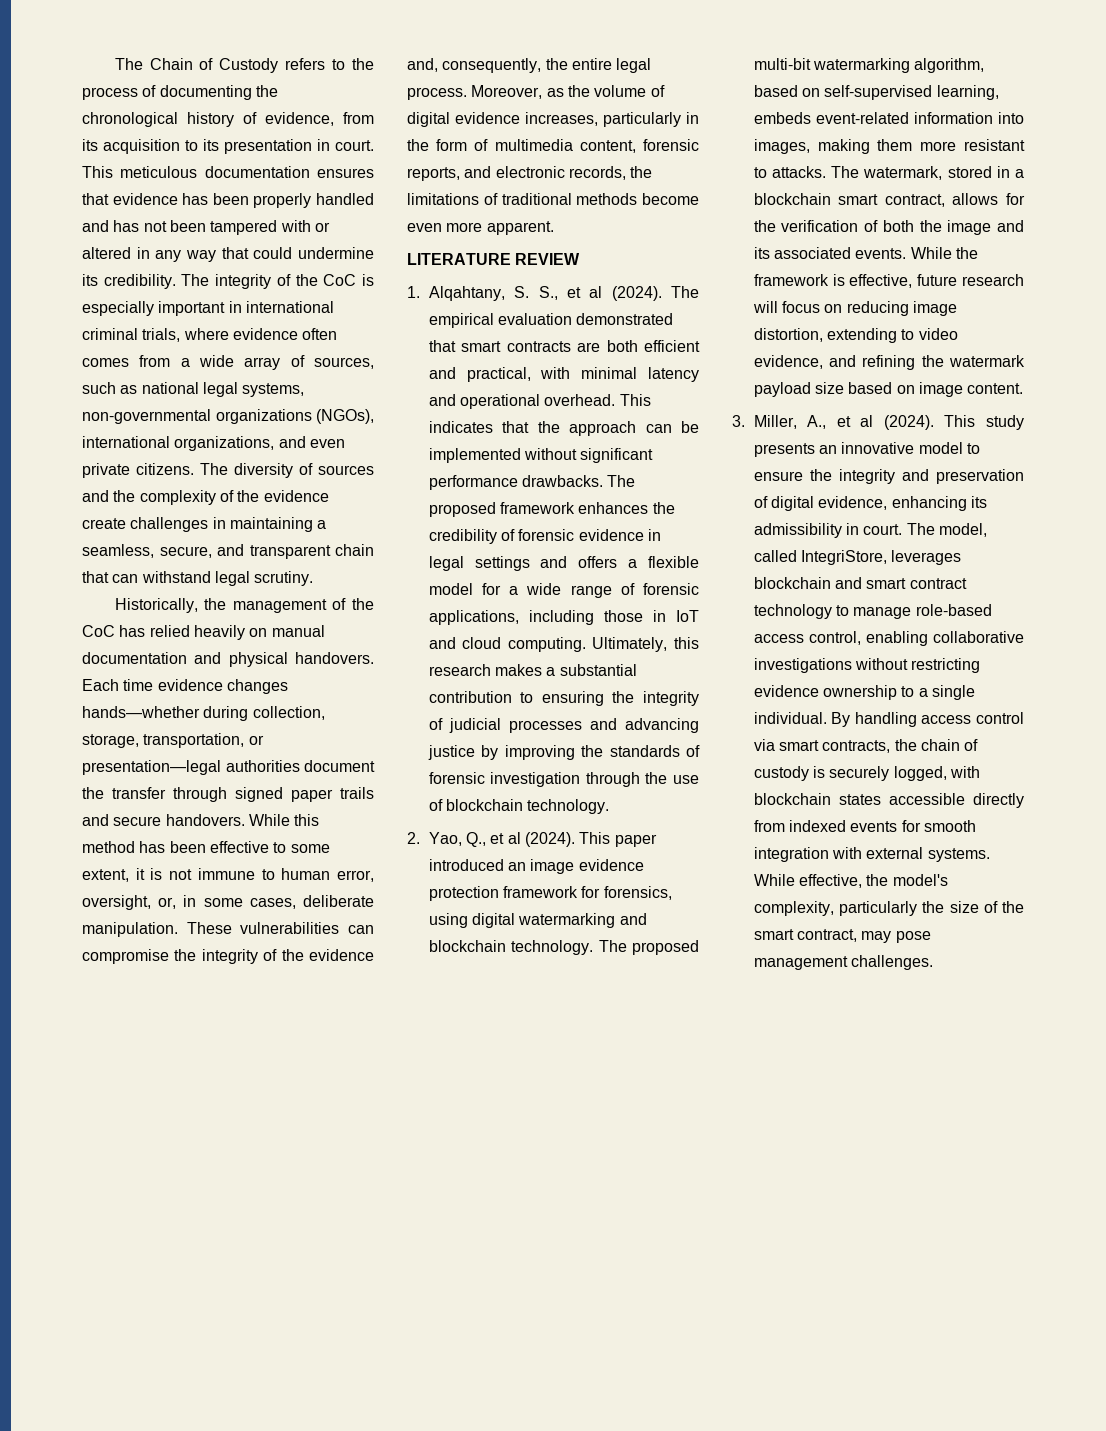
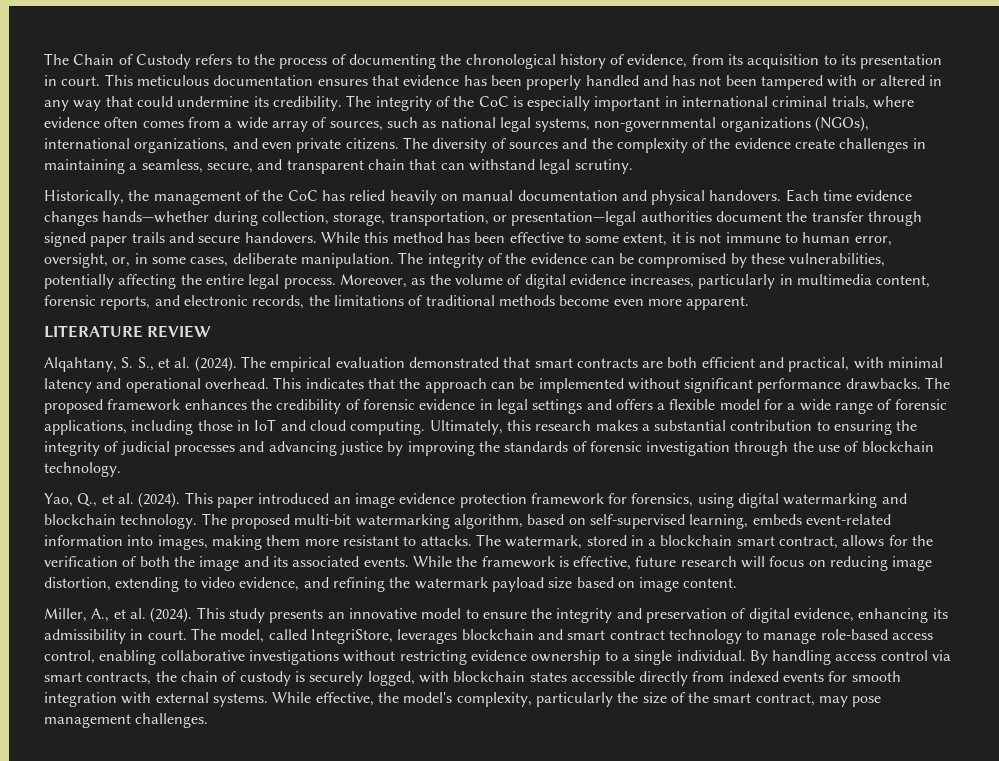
[186,922,375,934] [82,949,374,964] [407,58,542,73] These vulnerabilities can compromise the integrity of the evidence and, consequently, -> [398,252,886,268] [44,274,177,289] The integrity of the evidence can be compromised by these vulnerabilities, potentially affecting
[407,139,489,151] the form of -> (793, 279) none
[407,286,420,298] 1. -> (212, 331) none
[589,286,603,298] al -> [174,357,191,368] al.
[407,832,420,844] 2. -> (121, 469) none
[507,832,521,844] al -> [117,493,134,504] al.
[732,415,745,427] 3. -> (738, 583) none
[860,415,874,427] al -> [129,608,146,619] al.

